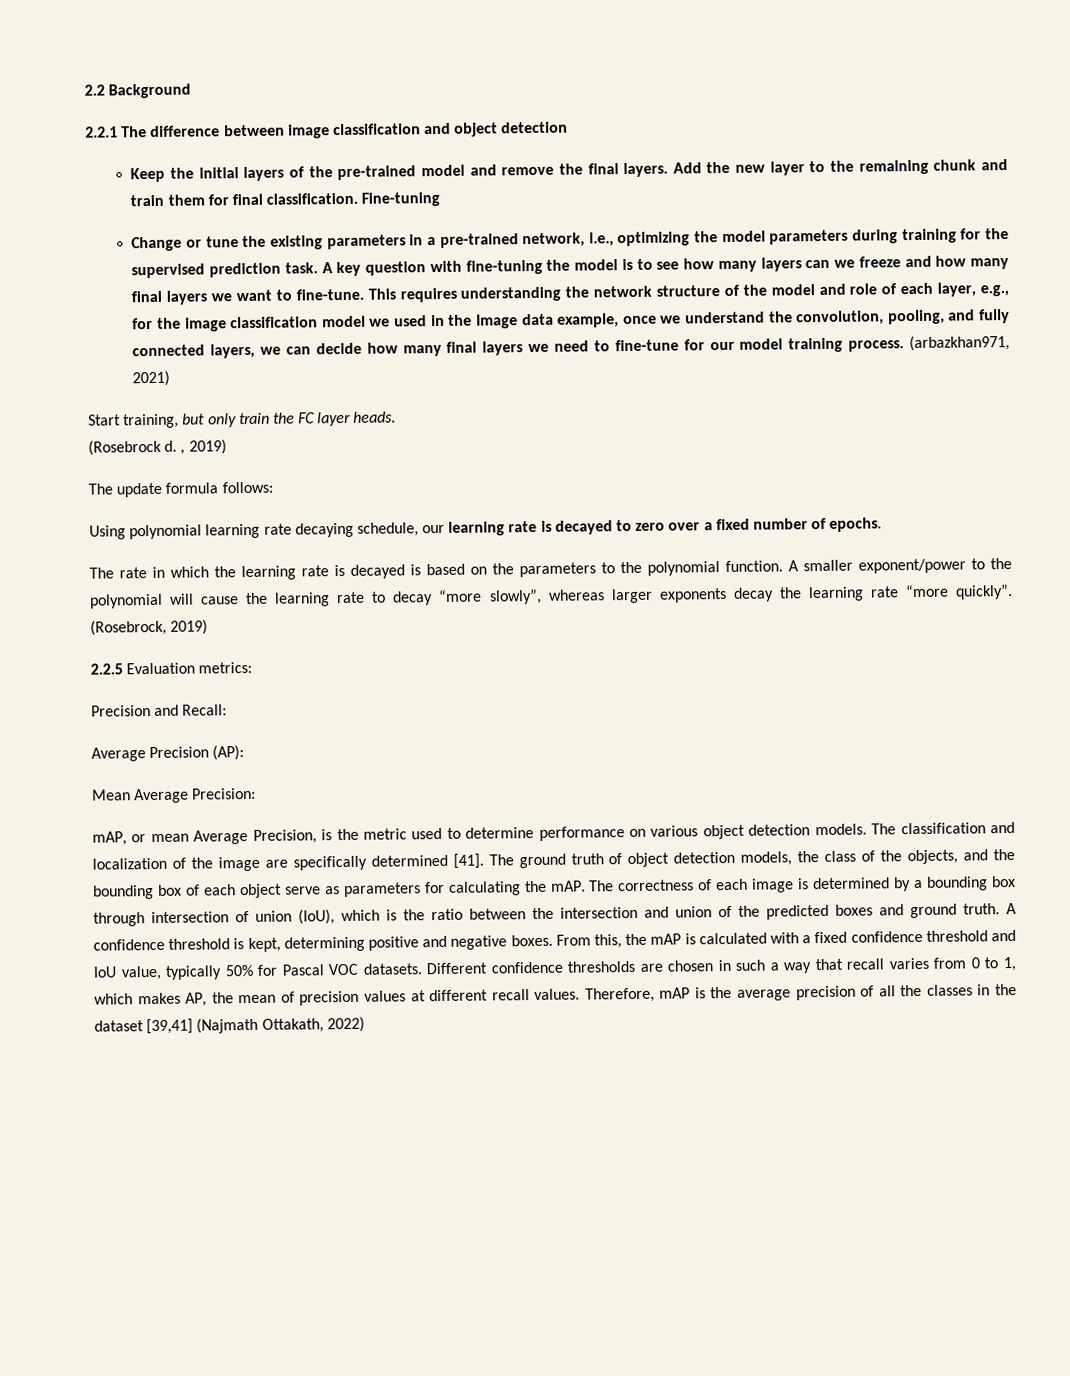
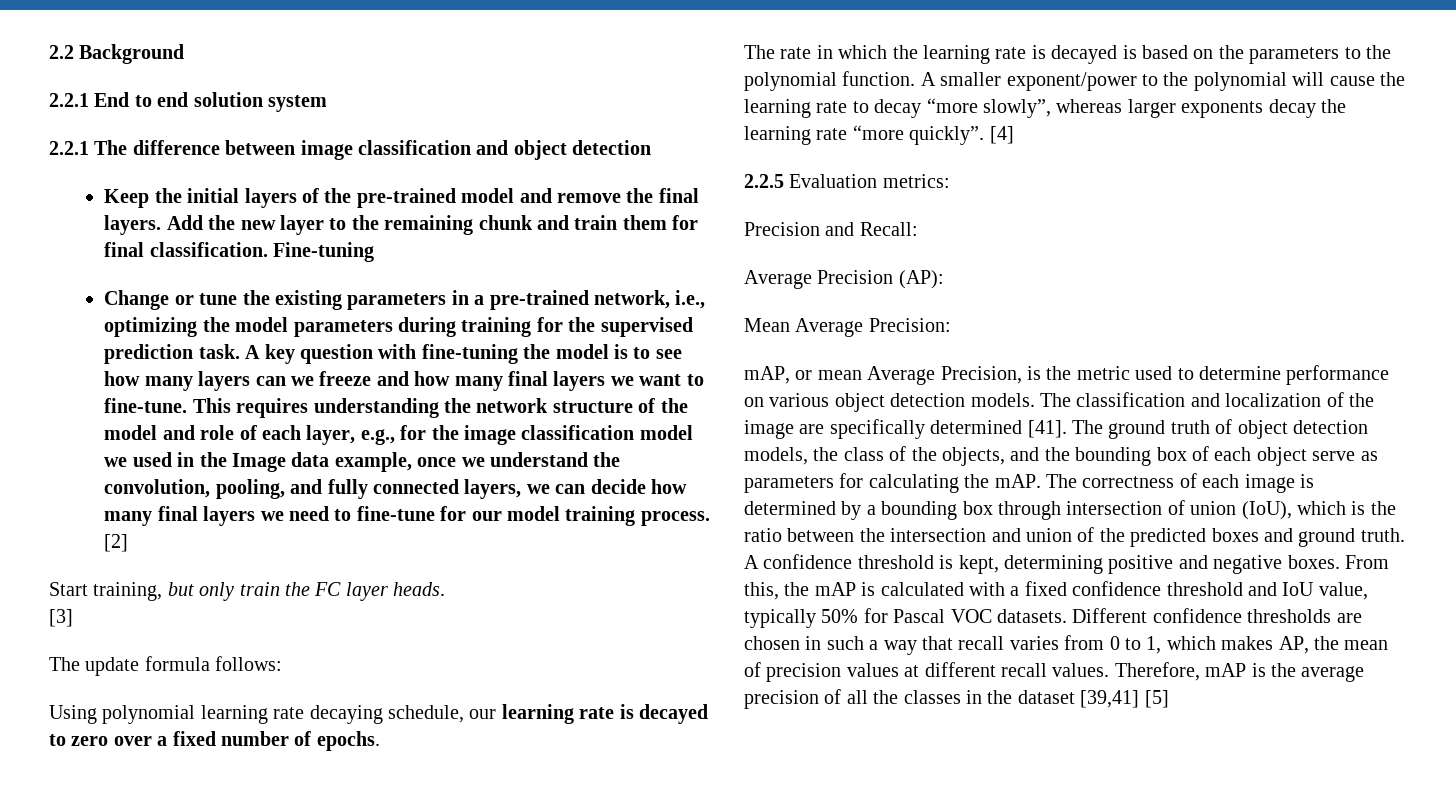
(192, 91) none -> [49,92,327,112] // 2.2.1 End to end solution system
[908,335,1010,352] [132,370,171,387] (arbazkhan971, 2021) -> [104,534,129,552] [2]
[88,439,227,456] (Rosebrock d. , 2019) -> [49,609,73,627] [3]
[90,619,209,636] (Rosebrock, 2019) -> [989,126,1014,144] [4]
[196,1016,365,1034] (Najmath Ottakath, 2022) -> [1144,690,1169,708] [5]

